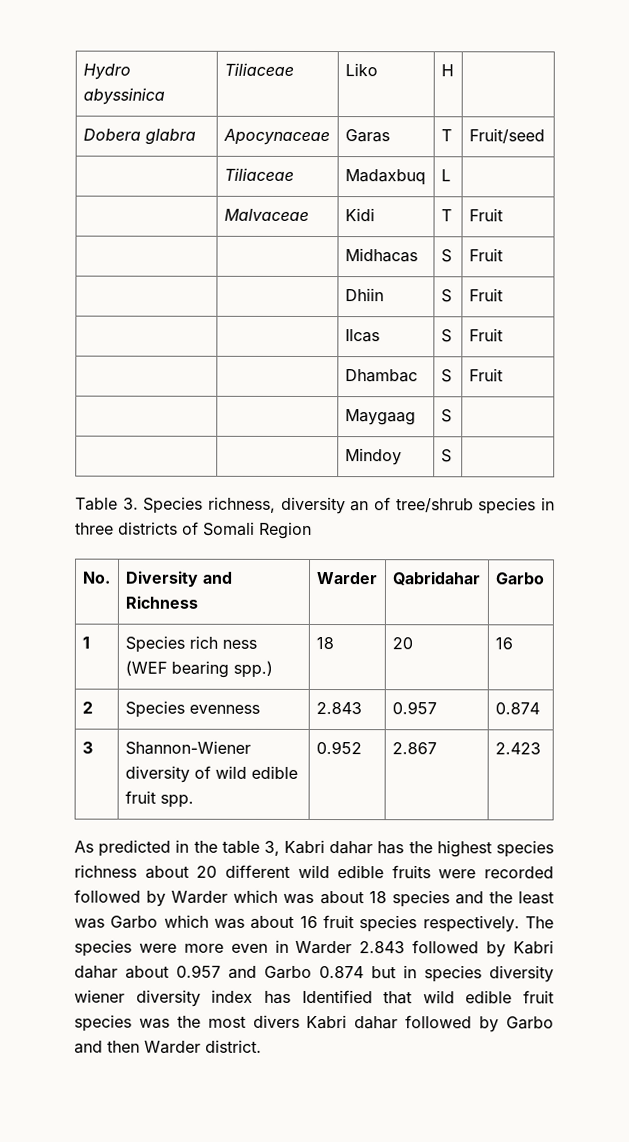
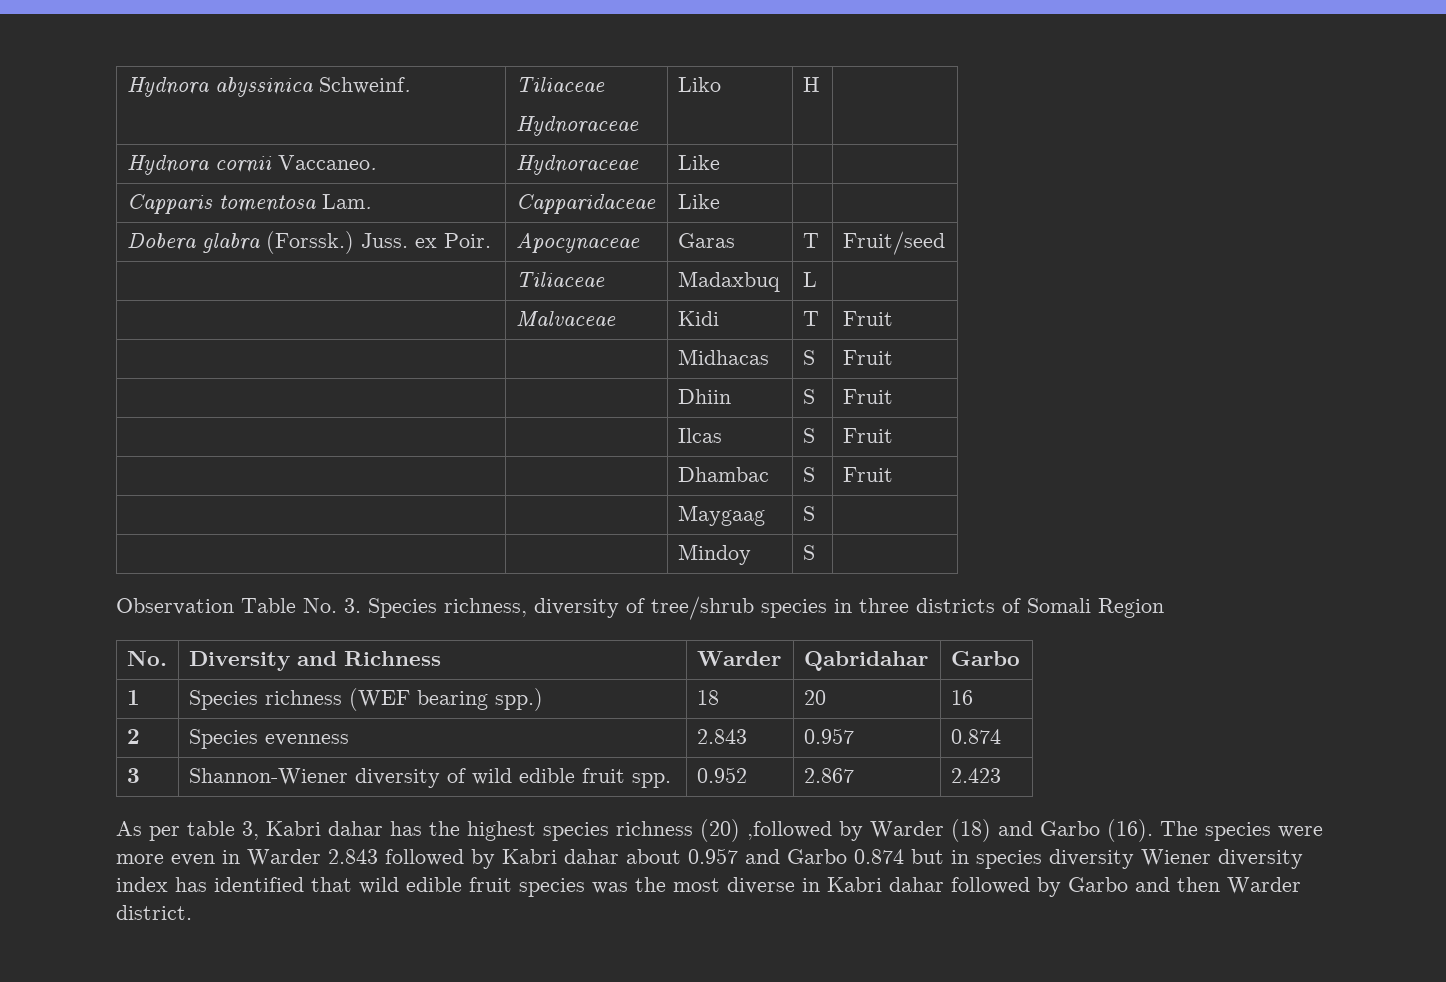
[82,63,131,80] Hydro -> [126,77,209,97] Hydnora
[223,62,294,76] | Tiliaceae -> [318,77,411,94] [515,77,605,93] [515,116,639,136] Schweinf. | Tiliaceae // Hydnoraceae
[82,128,196,145] Dobera glabra -> [126,155,377,175] [515,155,639,175] [677,155,720,170] [126,194,372,214] [515,194,656,214] [677,194,720,209] [126,231,491,254] Hydnora cornii Vaccaneo. | Hydnoraceae | Like | | // Capparis tomentosa Lam. | Capparidaceae | Like | | // Dobera glabra (Forssk.) Juss. ex Poir.
[75,497,118,511] Table -> [116,598,337,615] Observation Table No.
[350,501,370,512] an -> (619, 608) none
[188,635,257,649] rich ness -> [264,690,342,705] richness
[98,839,218,857] predicted in the -> [149,826,180,841] per
[144,864,554,879] [74,889,555,908] [74,914,520,933] about 20 different wild edible fruits were recorded followed by Warder which was about 18 species and the least was Garbo which was about 16 fruit species respectively. -> [700,819,1153,842] (20) ,followed by Warder (18) and Garbo (16).
[74,989,125,1003] wiener -> [1141,849,1211,866] Wiener
[301,989,373,1004] Identified -> [214,877,304,892] identified
[252,1014,300,1028] divers -> [727,877,820,894] diverse in

